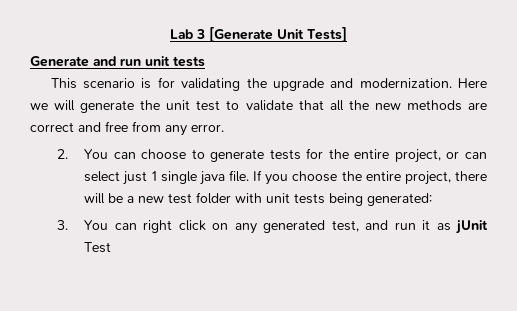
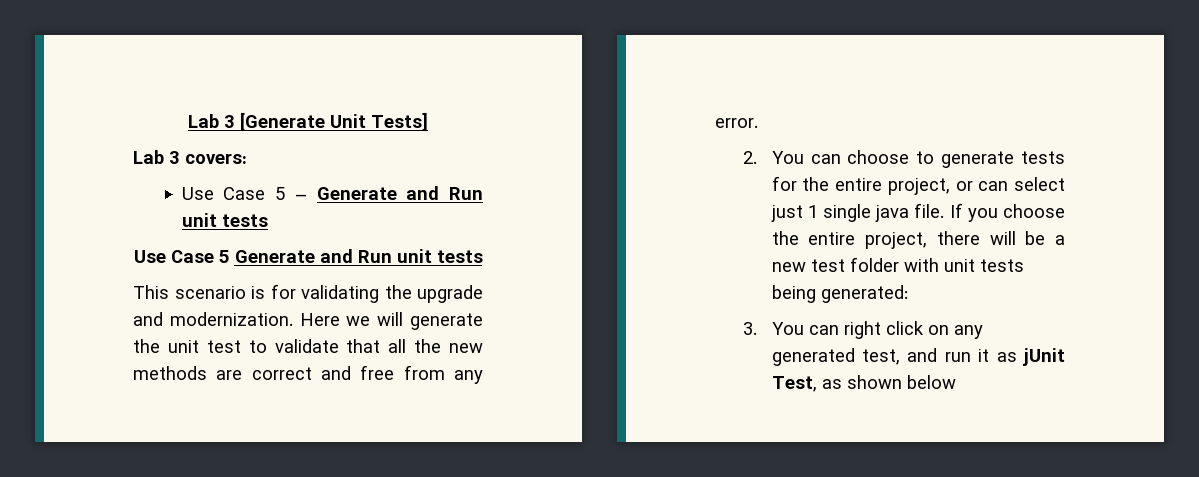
[30,56,141,67] Generate and run -> [133,150,247,164] [181,186,483,200] [181,213,268,227] [133,249,392,263] Lab 3 covers: // Use Case 5 – Generate and Run unit tests // Use Case 5 Generate and Run
[84,242,112,253] Test -> [771,375,956,392] Test, as shown below

